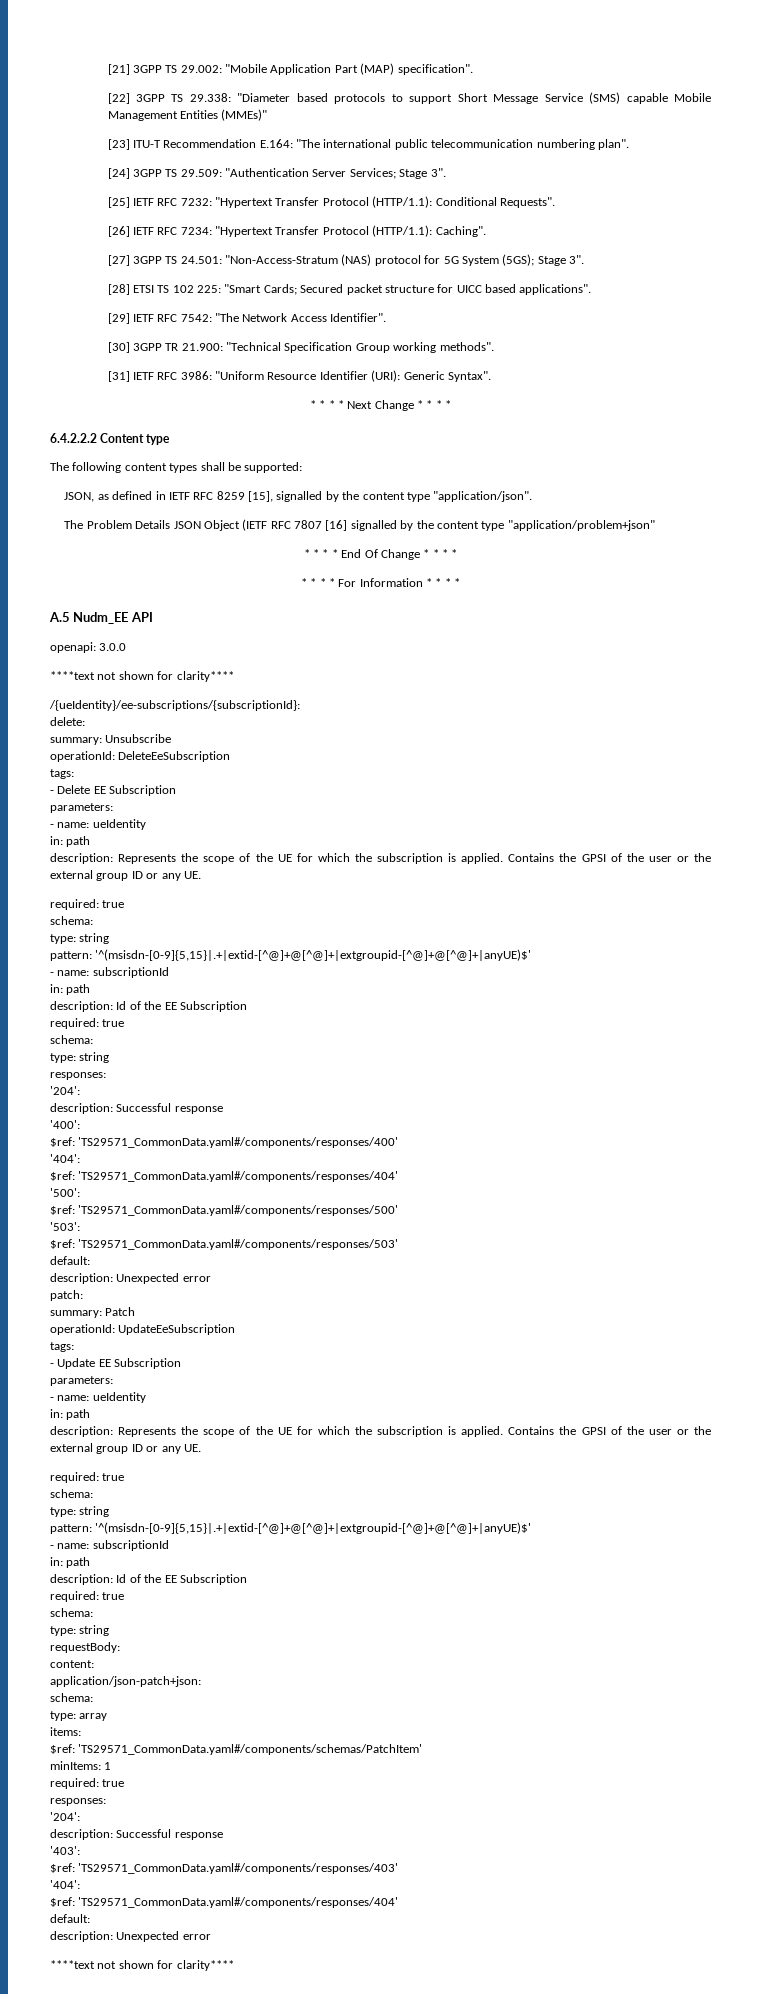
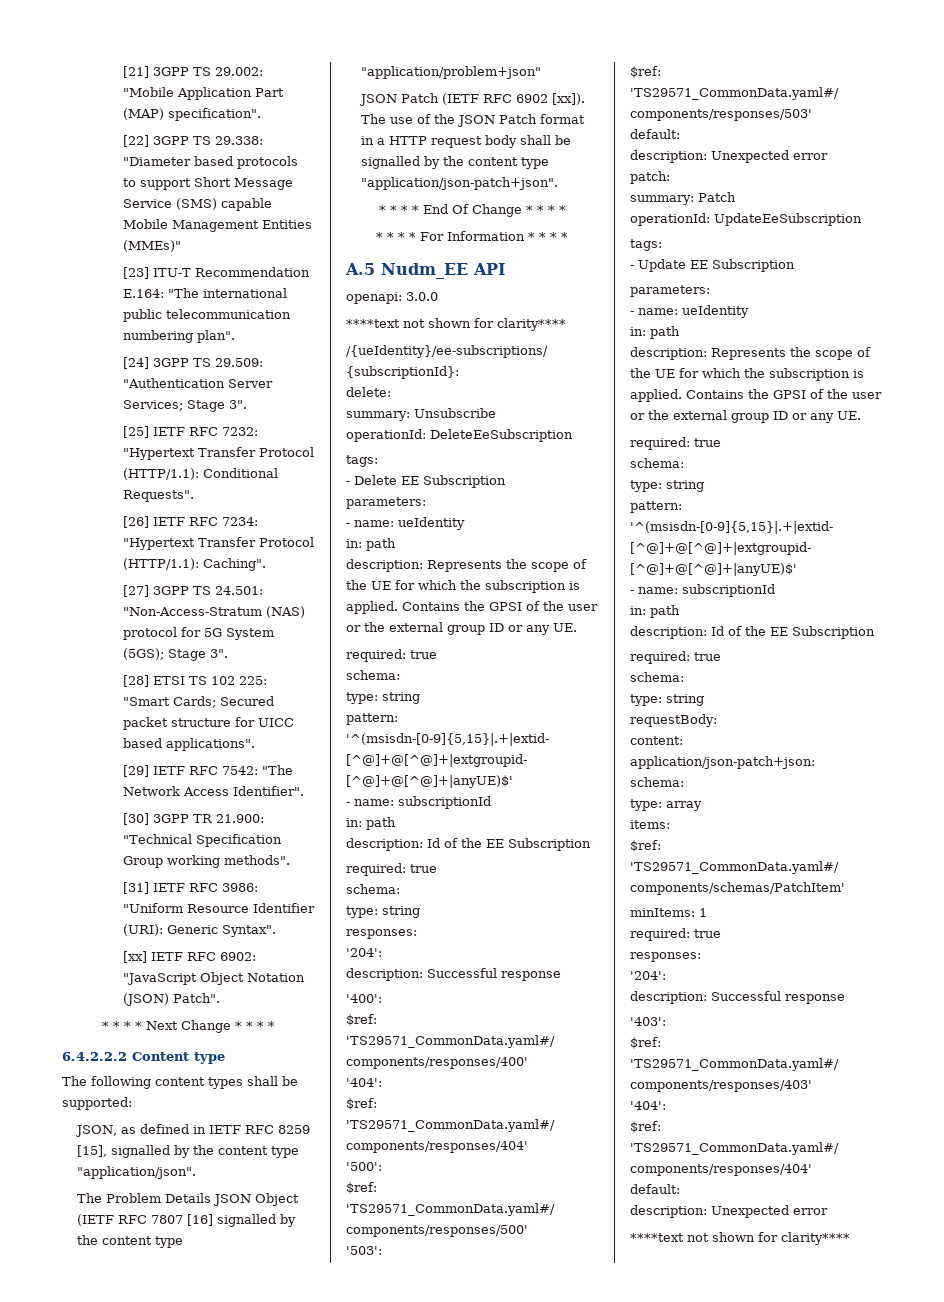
(491, 376) none -> [122,951,256,963] [122,972,305,985] [122,993,220,1006] // [xx] IETF RFC 6902: "JavaScript Object Notation (JSON) Patch".
(655, 525) none -> [359,93,586,106] [361,114,586,127] [361,135,572,148] [361,156,550,169] [361,177,559,190] // JSON Patch (IETF RFC 6902 [xx]). The use of the JSON Patch format in a HTTP request body shall be signalled by the content type "application/json-patch+json".

